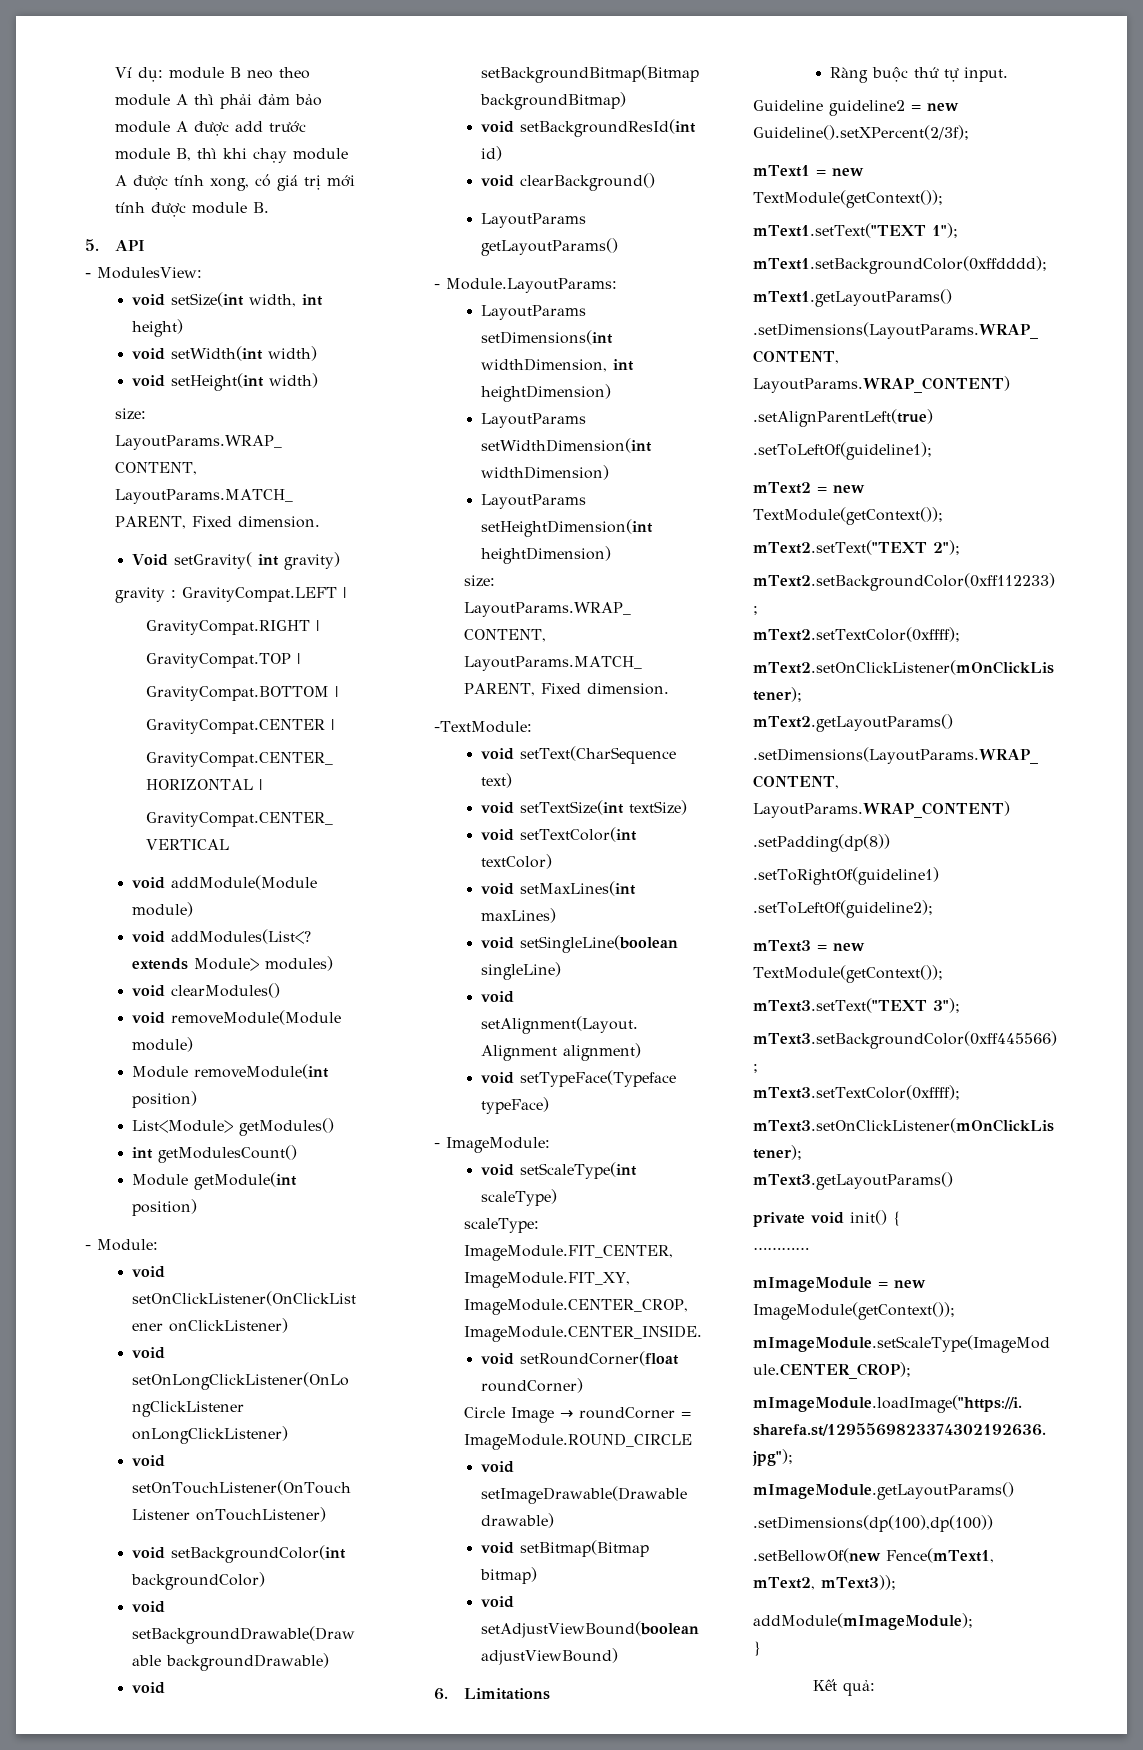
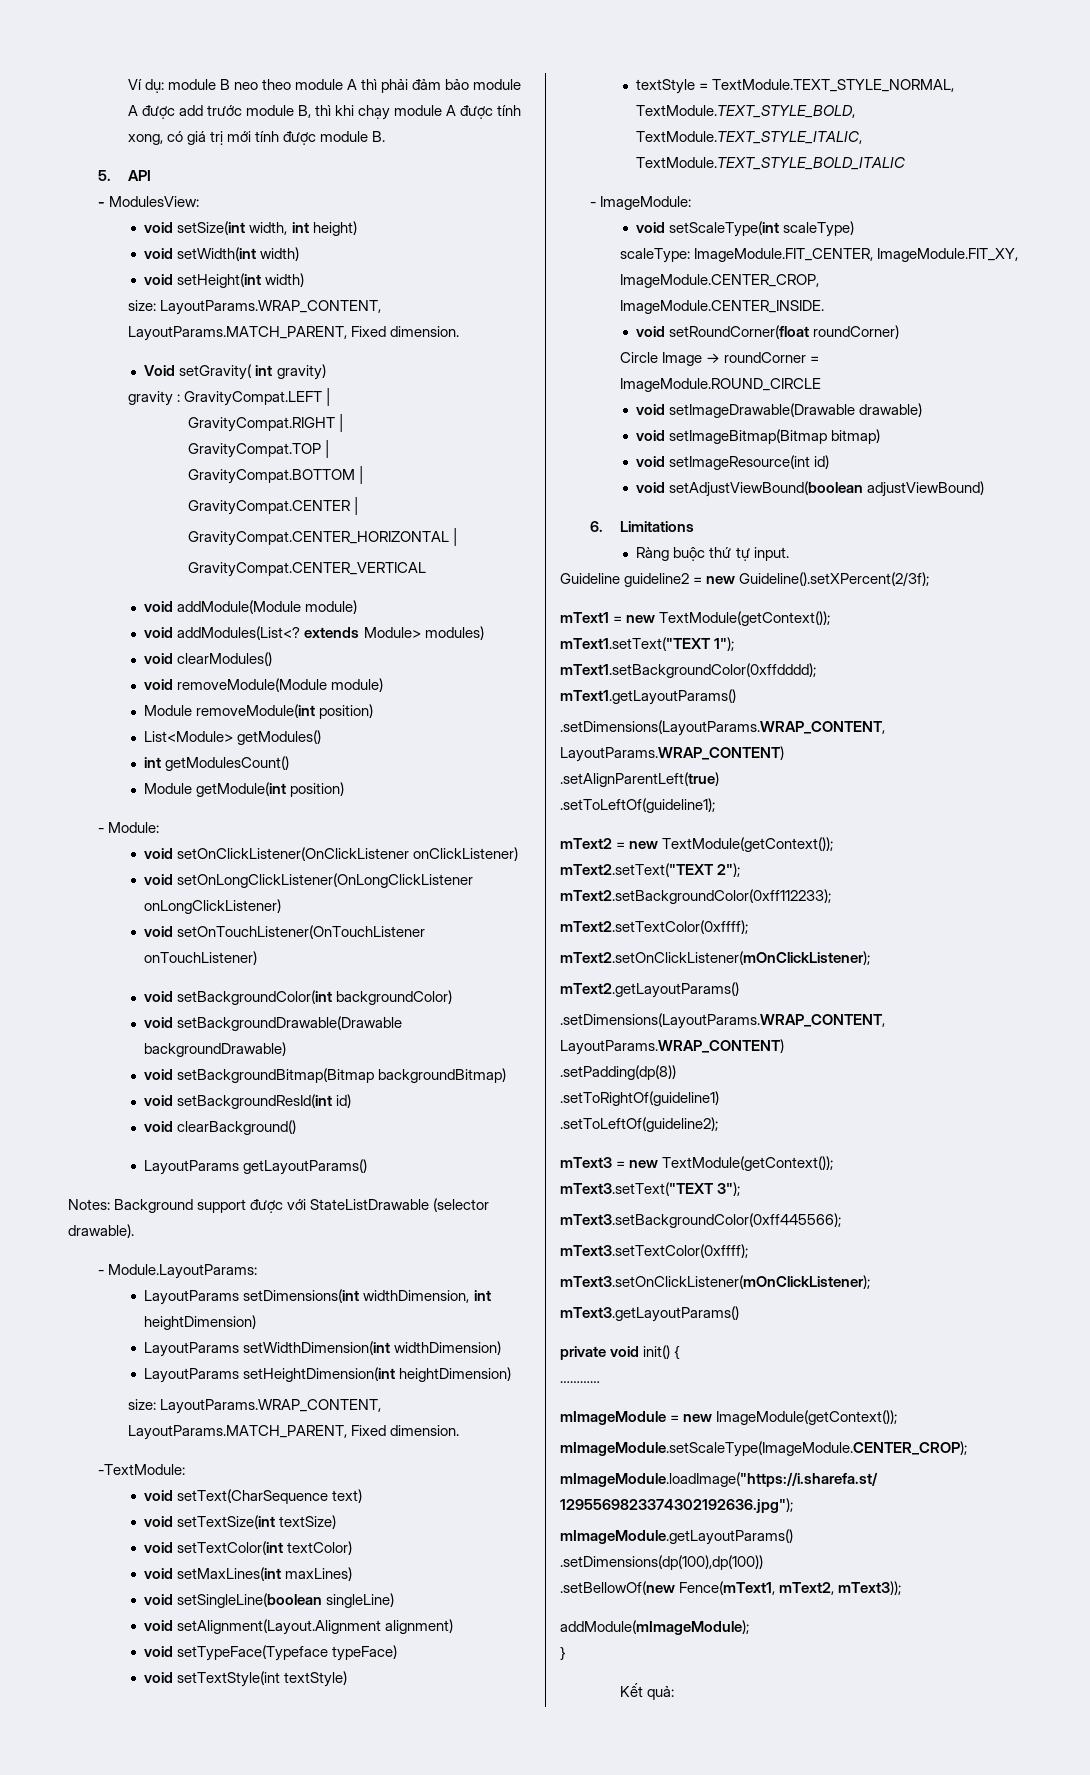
(619, 247) none -> [68,1198,490,1213] [68,1224,134,1238] // Notes: Background support được với StateListDrawable (selector drawable).
(550, 1105) none -> [144,1671,348,1687] [636,79,955,94] [636,105,856,118] [636,131,863,144] [636,157,906,170] // void setTextStyle(int textStyle) // textStyle = TextModule.TEXT_STYLE_NORMAL, TextModule.TEXT_STYLE_BOLD, TextModule.TEXT_STYLE_ITALIC, TextModule.TEXT_STYLE_BOLD_ITALIC
[520,1540,650,1557] setBitmap(Bitmap -> [669,429,828,444] setImageBitmap(Bitmap
(538, 1575) none -> [636,455,830,470] // void setImageResource(int id)

